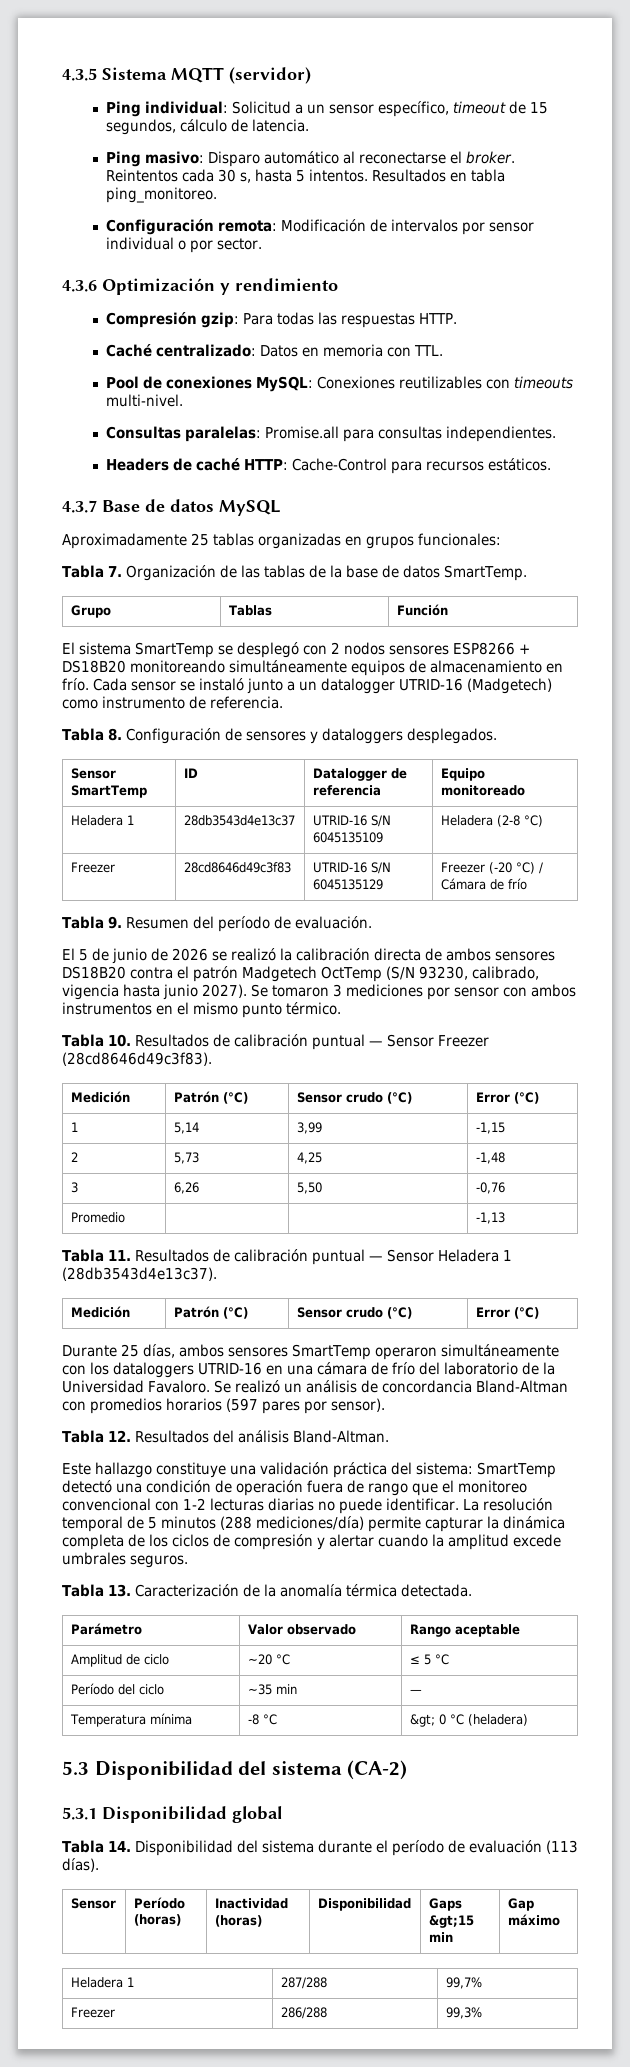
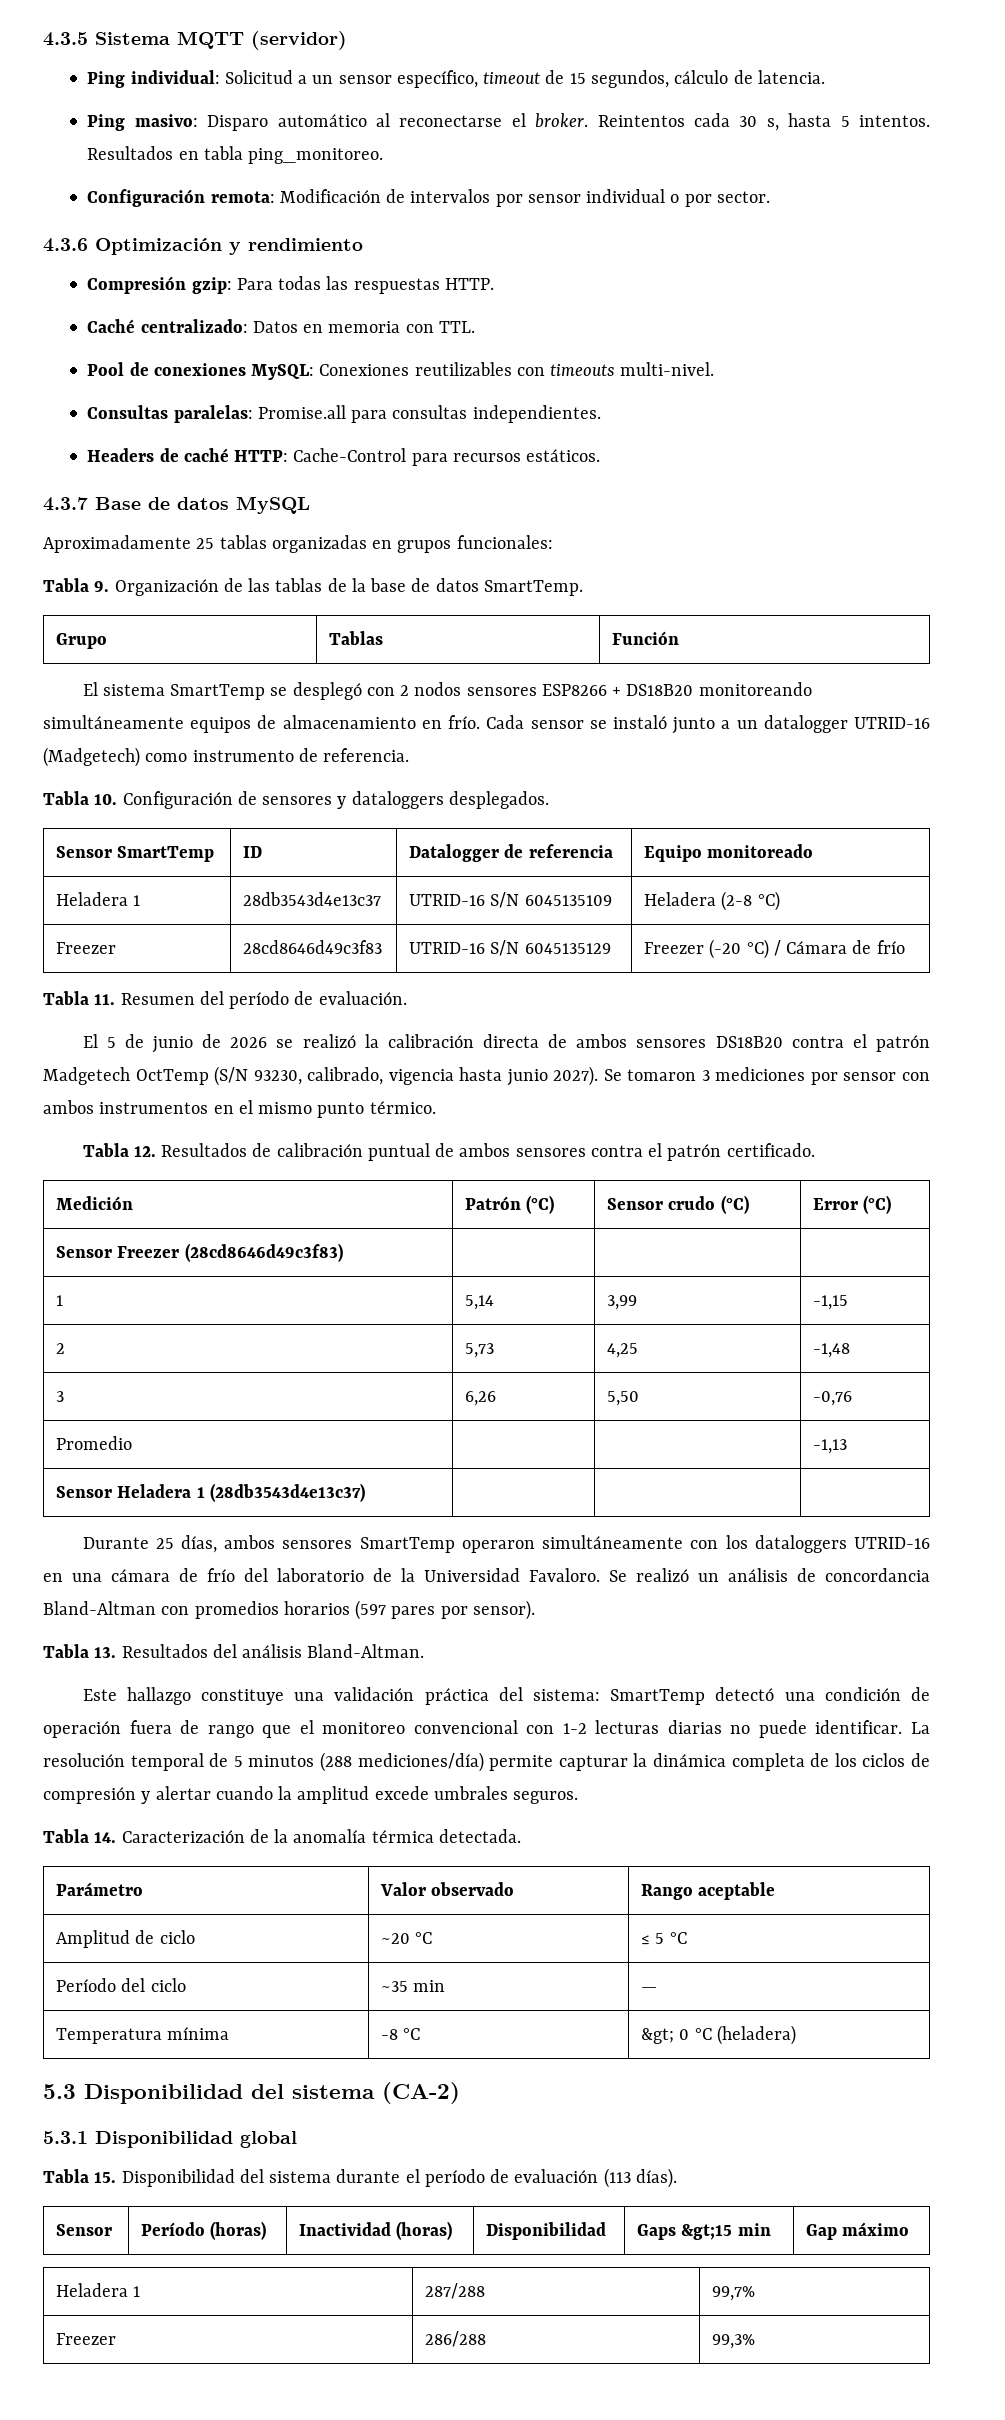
[107,566,122,577] 7. -> [94,581,110,592] 9.
[107,728,122,741] 8. -> [94,794,118,805] 10.
[107,916,122,929] 9. -> [94,994,116,1005] 11.
[107,1034,489,1050] [62,1052,212,1066] [70,1091,130,1103] [173,1091,248,1104] [296,1092,412,1104] [475,1092,539,1104] 10. Resultados de calibración puntual — Sensor Freezer (28cd8646d49c3f83). // Medición | Patrón (°C) | Sensor crudo (°C) | Error (°C) -> [133,1143,815,1161] [56,1196,134,1210] [465,1195,555,1214] [607,1195,749,1214] [813,1195,892,1214] [56,1243,343,1262] 12. Resultados de calibración puntual de ambos sensores contra el patrón certificado. // Medición | Patrón (°C) | Sensor crudo (°C) | Error (°C) // Sensor Freezer (28cd8646d49c3f83) | | |
[62,1249,512,1265] [62,1267,217,1281] [70,1306,130,1318] [173,1306,248,1319] [296,1307,412,1319] [475,1307,539,1319] // Tabla 11. Resultados de calibración puntual — Sensor Heladera 1 (28db3543d4e13c37). // Medición | Patrón (°C) | Sensor crudo (°C) | Error (°C) -> [56,1483,365,1502] // Sensor Heladera 1 (28db3543d4e13c37) | | |
[107,1430,131,1442] 12. -> [94,1647,117,1658] 13.
[107,1584,131,1597] 13. -> [94,1832,117,1843] 14.
[107,1841,131,1852] 14. -> [94,2172,117,2183] 15.

